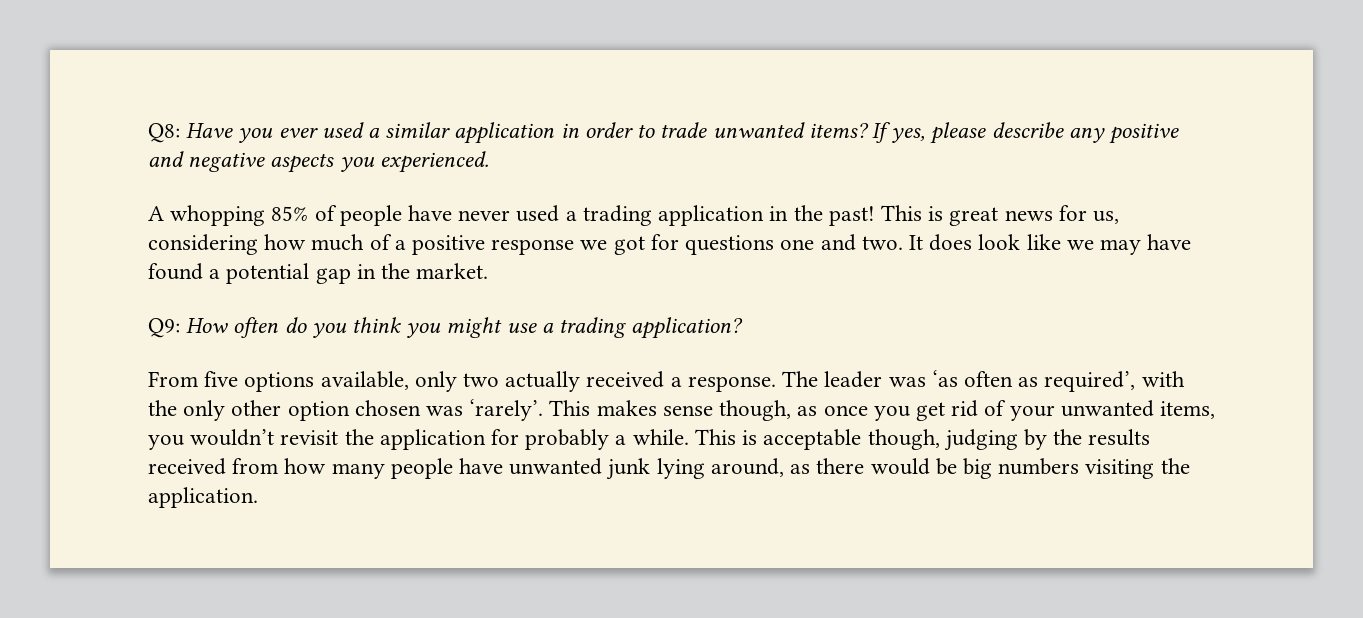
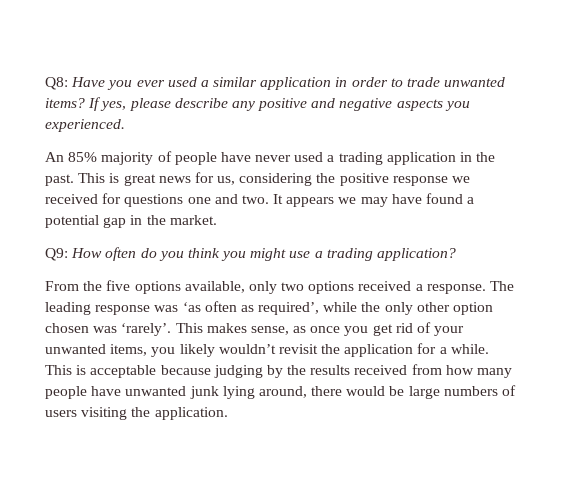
[148,205,309,226] A whopping 85% -> [45,152,154,165] An 85% majority
[828,206,875,226] past! -> [45,174,74,186] past.
[264,234,406,251] how much of a -> [316,173,336,183] the
[613,236,645,255] got -> [45,194,98,204] received
[929,234,1061,251] does look like -> [286,197,335,207] appears
(198, 379) none -> [83,281,103,291] the
[505,371,581,392] actually -> [308,281,355,294] options
[824,371,883,388] leader -> [45,302,151,315] leading response
[1141,371,1185,387] with -> [323,302,358,312] while
[662,400,792,421] sense though, -> [250,326,289,335] sense,
(184, 442) none -> [179,344,215,357] likely
[525,429,610,450] probably -> (437, 348) none
[867,429,940,450] though, -> [160,365,211,375] because
[790,464,811,474] as -> (307, 392) none
[962,458,1080,479] big numbers -> [408,385,517,399] [45,410,77,417] large numbers of users

